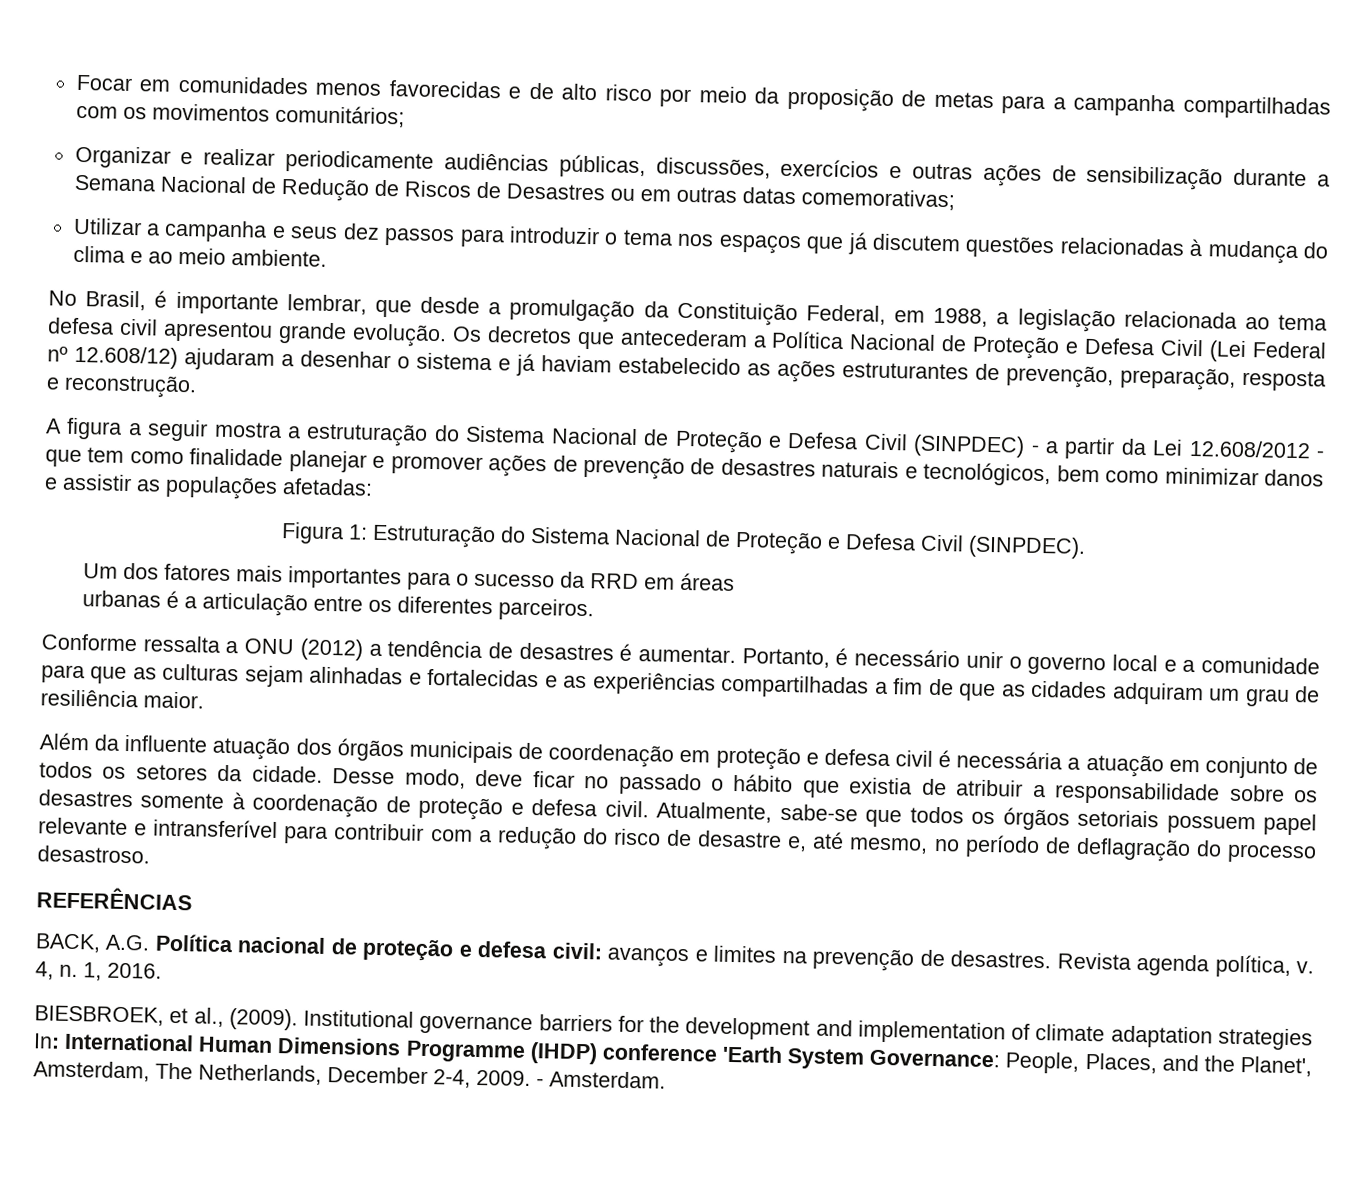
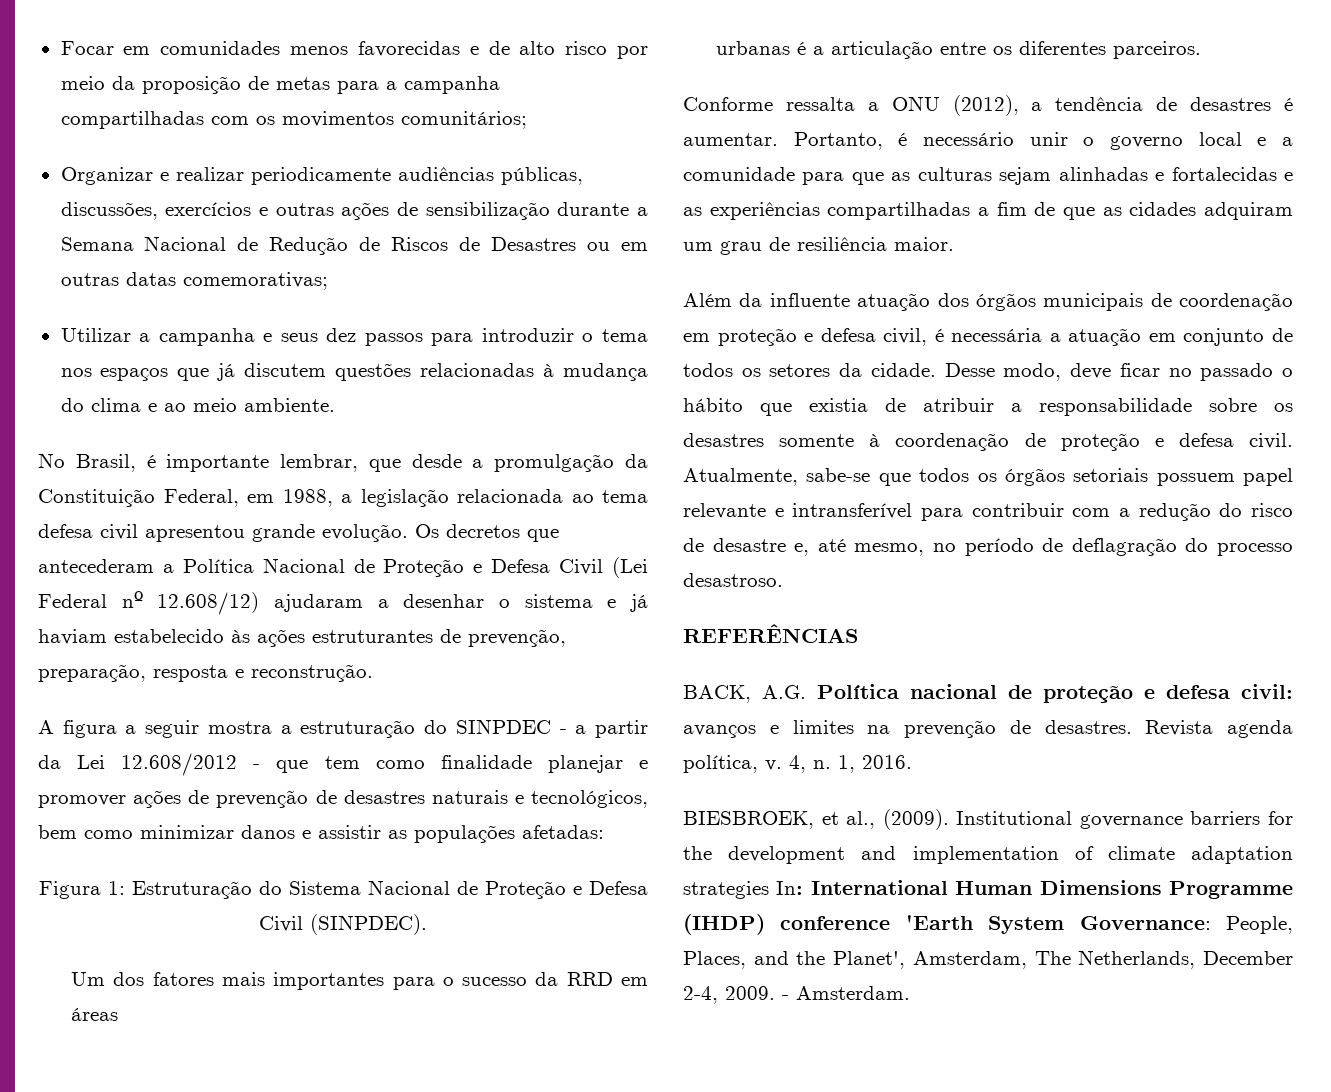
[747,363,771,376] as -> [231,630,250,643] às
[465,425,1026,458] Sistema Nacional de Proteção e Defesa Civil (SINPDEC) -> [455,719,551,734] SINPDEC
[299,638,363,661] (2012) -> [952,95,1019,116] (2012),
[894,750,933,767] civil -> [883,328,928,346] civil,

